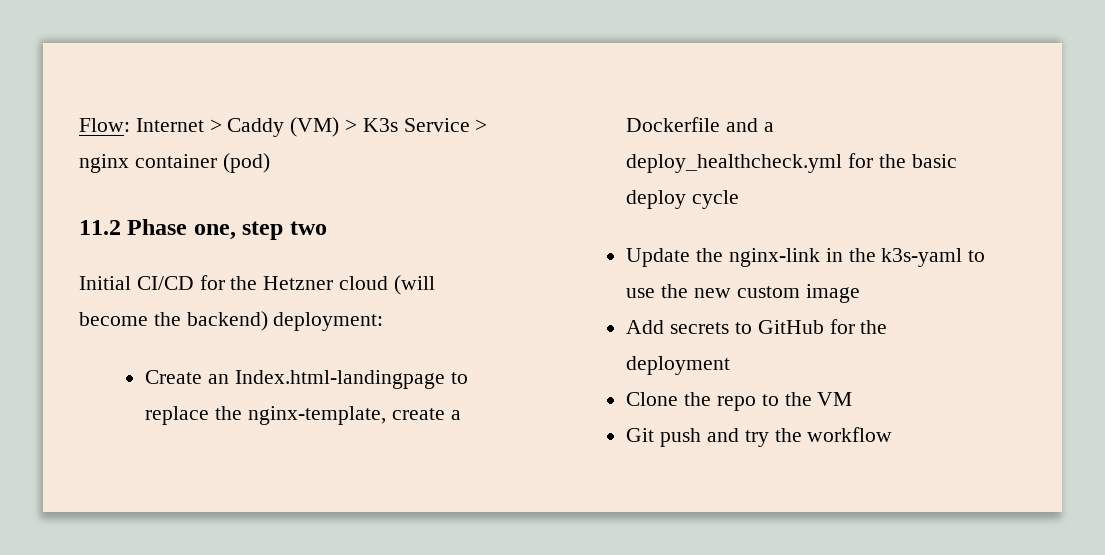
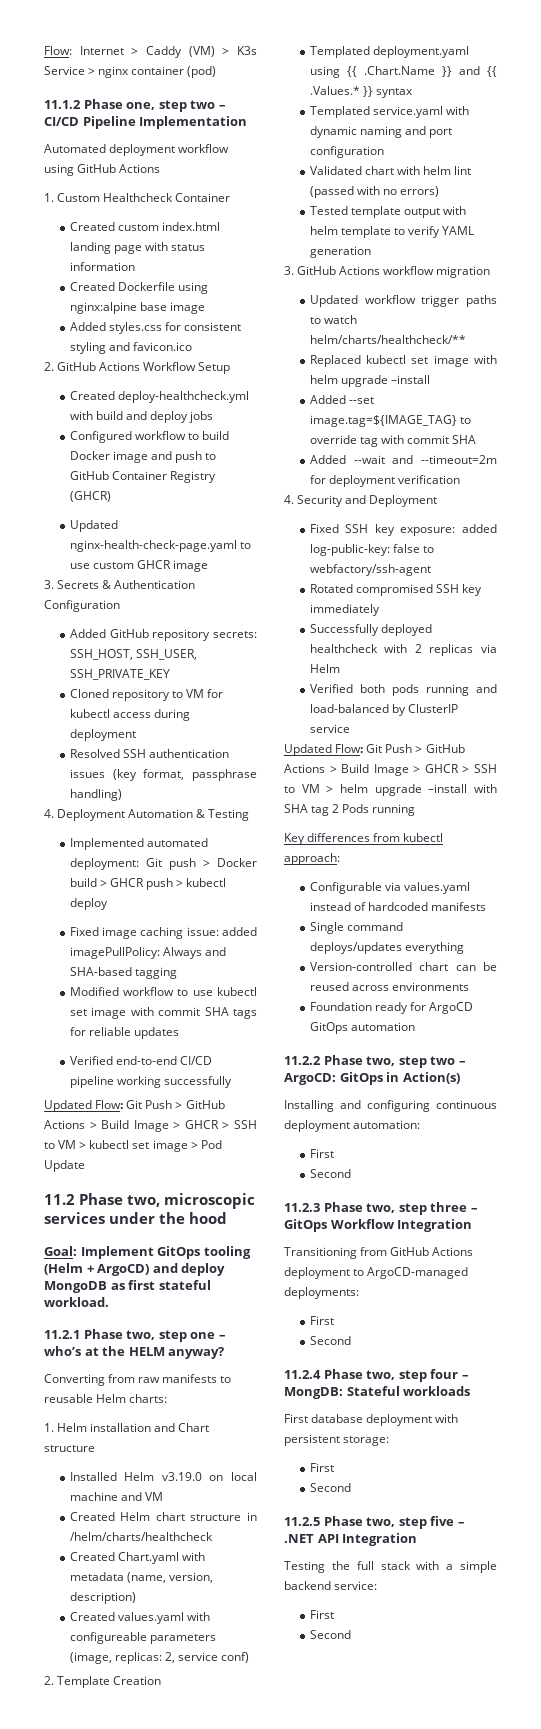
[79,220,121,235] 11.2 -> [44,100,81,109] 11.1.2
[79,275,435,295] [79,311,384,331] [145,370,468,389] [145,406,461,425] [626,117,774,132] [626,153,957,173] [626,190,740,209] [626,248,986,267] [626,284,860,303] [626,319,888,334] [626,356,731,375] [626,392,853,411] [626,427,893,447] // Initial CI/CD for the Hetzner cloud (will become the backend) deployment: // Create an Index.html-landingpage to replace the nginx-template, create a Dockerfile and a deploy_healthcheck.yml for the basic deploy cycle // Update the nginx-link in the k3s-yaml to use the new custom image // Add secrets to GitHub for the deployment // Clone the repo to the VM // Git push and try the workflow -> [218,105,226,109] [44,116,248,129] [44,144,230,156] [44,164,161,176] [44,193,231,202] [69,222,221,231] [69,242,206,254] [69,262,135,271] [69,282,209,294] [69,302,206,314] [69,322,242,334] [69,342,193,354] [44,362,231,374] [69,391,249,403] [69,411,214,423] [69,431,230,443] [69,451,217,463] [69,471,217,483] [69,491,111,502] [69,520,118,532] [69,540,251,552] [69,560,209,572] [44,580,196,589] [44,600,120,612] [69,629,257,641] [69,649,197,660] [69,669,170,680] [69,689,224,701] [69,709,191,721] [69,729,136,741] [69,749,230,758] [69,769,257,781] [69,789,122,801] [44,809,250,821] [69,838,208,850] [69,858,257,870] [69,878,227,890] [69,898,108,910] [69,927,257,939] [69,947,227,959] [69,967,177,979] [69,987,257,996] [69,1007,257,1019] [69,1027,180,1039] [69,1056,213,1065] [69,1076,233,1088] [44,1100,225,1112] [44,1120,257,1132] [44,1140,222,1152] [44,1160,85,1172] [44,1193,255,1209] [44,1212,227,1224] [44,1246,251,1259] [44,1263,226,1276] [44,1280,211,1293] [44,1297,109,1307] [44,1329,226,1342] [44,1346,225,1359] [44,1374,232,1386] [44,1394,168,1403] [44,1423,210,1432] [44,1445,95,1452] [69,1472,257,1481] [69,1492,164,1501] [69,1512,257,1521] [69,1532,213,1541] [69,1552,206,1564] [69,1572,214,1583] [69,1592,136,1604] [69,1612,211,1624] [69,1632,216,1644] [69,1652,250,1664] [44,1676,162,1688] [309,46,469,58] [309,66,497,78] [309,86,414,98] [309,106,470,118] [309,126,453,138] [309,146,384,158] [309,166,472,175] [309,186,440,198] [309,206,467,218] [309,226,475,238] [309,246,371,258] [284,266,491,278] [309,295,497,307] [309,315,357,324] [309,335,466,344] [309,355,497,367] [309,375,431,387] [309,395,374,404] [309,415,471,427] [309,435,477,447] [309,455,497,464] [309,475,461,487] [284,495,438,507] [309,524,497,536] [309,544,435,556] [309,564,431,576] [309,584,483,596] [309,604,380,616] [309,624,432,636] [309,644,497,656] [309,664,340,673] [309,684,497,696] [309,704,459,716] [309,724,350,733] [284,744,465,756] [284,764,497,776] [284,784,497,796] [284,804,416,816] [284,833,444,845] [284,853,340,865] [309,882,471,894] [309,902,487,911] [309,922,403,934] [309,942,464,954] [309,962,497,971] [309,982,470,991] [309,1002,474,1014] [309,1022,415,1034] [284,1055,466,1068] [284,1072,460,1085] [284,1100,497,1112] [284,1120,421,1132] [309,1149,334,1158] [309,1169,351,1178] [284,1202,478,1215] [284,1219,473,1232] [284,1247,474,1259] [284,1267,469,1279] [284,1287,359,1299] [309,1316,334,1325] [309,1336,351,1345] [284,1369,469,1382] [284,1386,471,1399] [284,1414,459,1426] [284,1434,390,1446] [309,1463,334,1472] [309,1483,351,1492] [284,1516,465,1529] [284,1533,418,1546] [284,1561,497,1573] [284,1581,378,1590] [309,1610,334,1619] [309,1630,351,1639] – CI/CD Pipeline Implementation // Automated deployment workflow using GitHub Actions // 1. Custom Healthcheck Container // Created custom index.html landing page with status information // Created Dockerfile using nginx:alpine base image // Added styles.css for consistent styling and favicon.ico // 2. GitHub Actions Workflow Setup // Created deploy-healthcheck.yml with build and deploy jobs // Configured workflow to build Docker image and push to GitHub Container Registry (GHCR) // Updated nginx-health-check-page.yaml to use custom GHCR image // 3. Secrets & Authentication Configuration // Added GitHub repository secrets: SSH_HOST, SSH_USER, SSH_PRIVATE_KEY // Cloned repository to VM for kubectl access during deployment // Resolved SSH authentication issues (key format, passphrase handling) // 4. Deployment Automation & Testing // Implemented automated deployment: Git push > Docker build > GHCR push > kubectl deploy // Fixed image caching issue: added imagePullPolicy: Always and SHA-based tagging // Modified workflow to use kubectl set image with commit SHA tags for reliable updates // Verified end-to-end CI/CD pipeline working successfully // Updated Flow: Git Push > GitHub Actions > Build Image > GHCR > SSH to VM > kubectl set image > Pod Update // 11.2 Phase two, microscopic services under the hood // Goal: Implement GitOps tooling (Helm + ArgoCD) and deploy MongoDB as first stateful workload. // 11.2.1 Phase two, step one – who’s at the HELM anyway? // Converting from raw manifests to reusable Helm charts: // 1. Helm installation and Chart structure // Installed Helm v3.19.0 on local machine and VM // Created Helm chart structure in /helm/charts/healthcheck // Created Chart.yaml with metadata (name, version, description) // Created values.yaml with configureable parameters (image, replicas: 2, service conf) // 2. Template Creation // Templated deployment.yaml using {{ .Chart.Name }} and {{ .Values.* }} syntax // Templated service.yaml with dynamic naming and port configuration // Validated chart with helm lint (passed with no errors) // Tested template output with helm template to verify YAML generation // 3. GitHub Actions workflow migration // Updated workflow trigger paths to watch helm/charts/healthcheck/** // Replaced kubectl set image with helm upgrade –install // Added --set image.tag=${IMAGE_TAG} to override tag with commit SHA // Added --wait and --timeout=2m for deployment verification // 4. Security and Deployment // Fixed SSH key exposure: added log-public-key: false to webfactory/ssh-agent // Rotated compromised SSH key immediately // Successfully deployed healthcheck with 2 replicas via Helm // Verified both pods running and load-balanced by ClusterIP service // Updated Flow: Git Push > GitHub Actions > Build Image > GHCR > SSH to VM > helm upgrade –install with SHA tag 2 Pods running // Key differences from kubectl approach: // Configurable via values.yaml instead of hardcoded manifests // Single command deploys/updates everything // Version-controlled chart can be reused across environments // Foundation ready for ArgoCD GitOps automation // 11.2.2 Phase two, step two – ArgoCD: GitOps in Action(s) // Installing and configuring continuous deployment automation: // First // Second // 11.2.3 Phase two, step three – GitOps Workflow Integration // Transitioning from GitHub Actions deployment to ArgoCD-managed deployments: // First // Second // 11.2.4 Phase two, step four – MongDB: Stateful workloads // First database deployment with persistent storage: // First // Second // 11.2.5 Phase two, step five – .NET API Integration // Testing the full stack with a simple backend service: // First // Second

